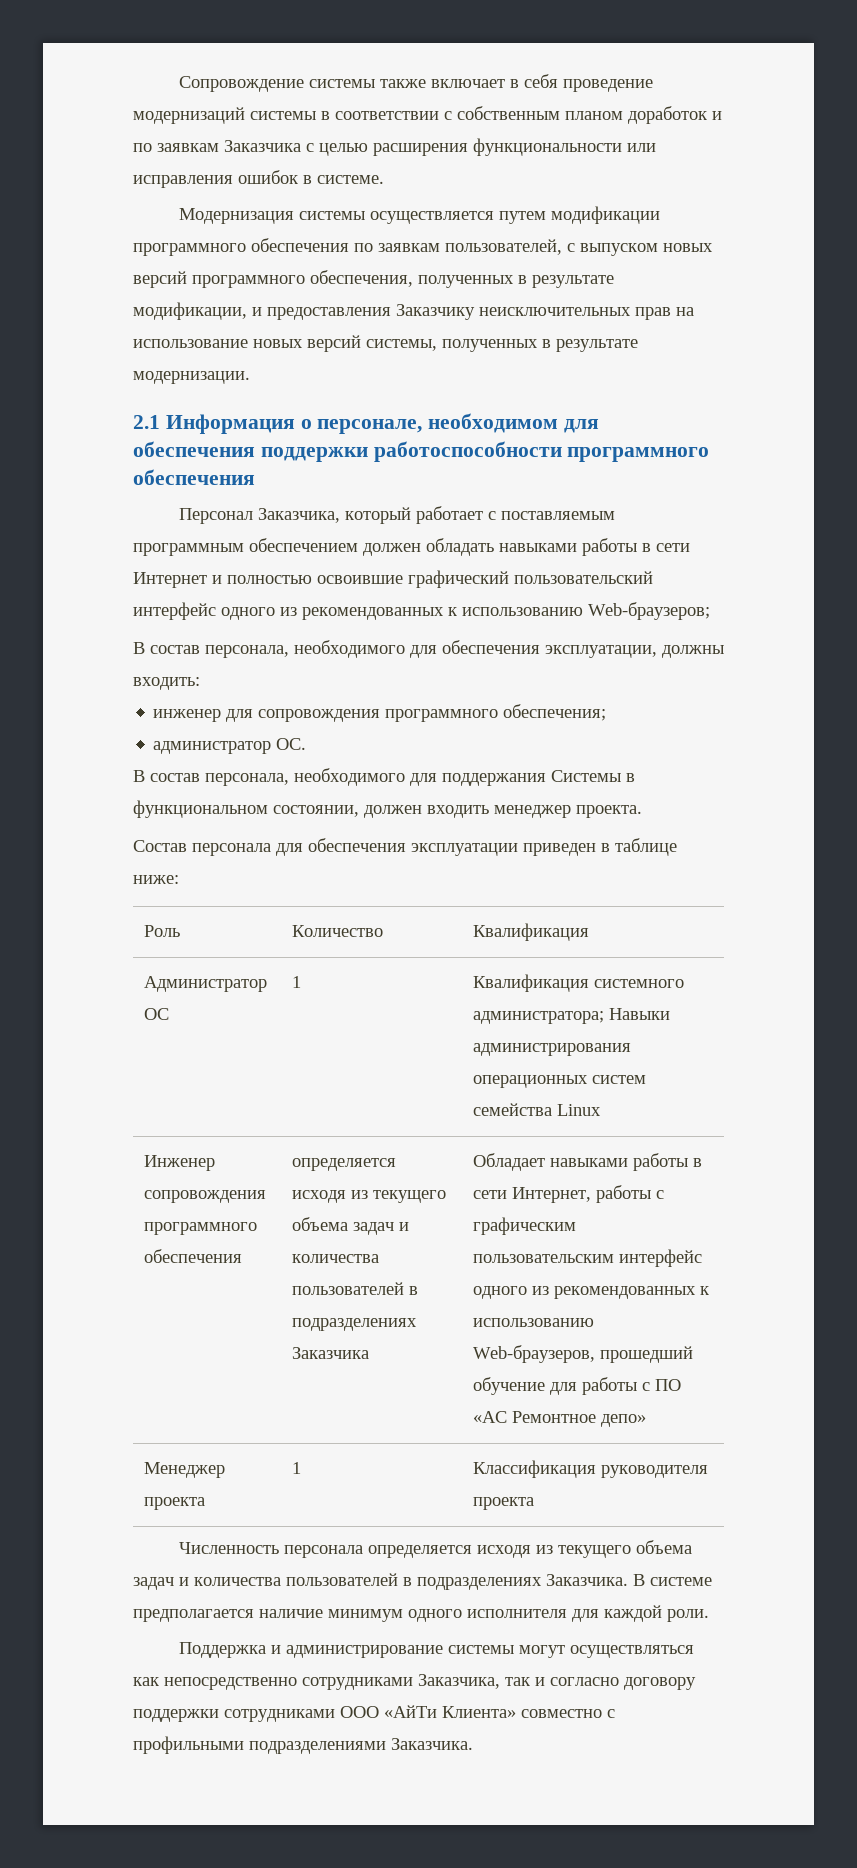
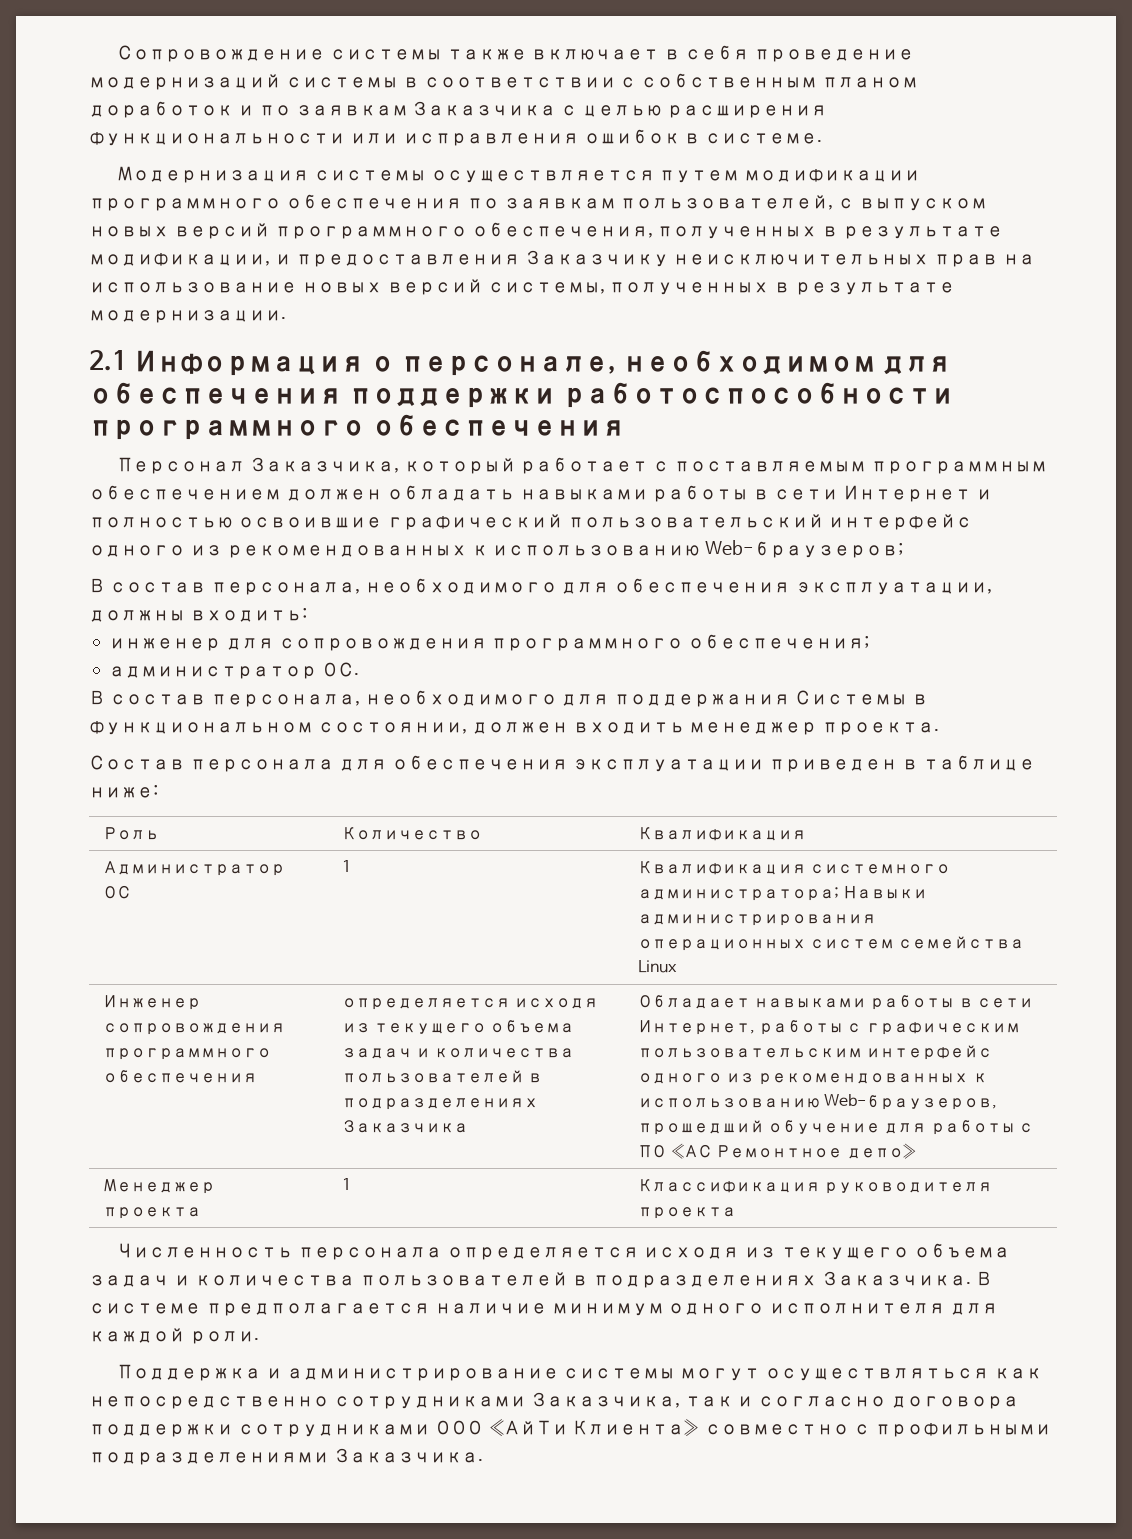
[624,1677,696,1690] договору -> [891,1396,1020,1409] договора

